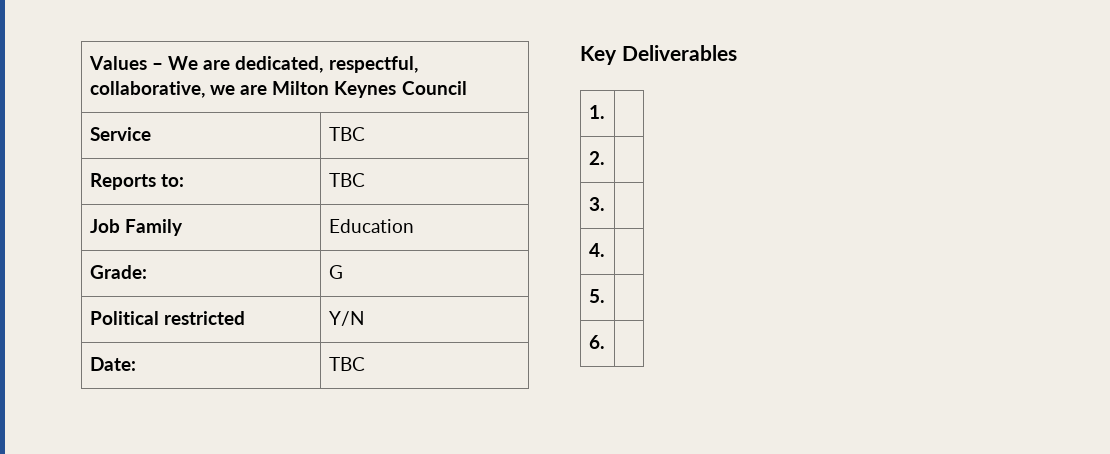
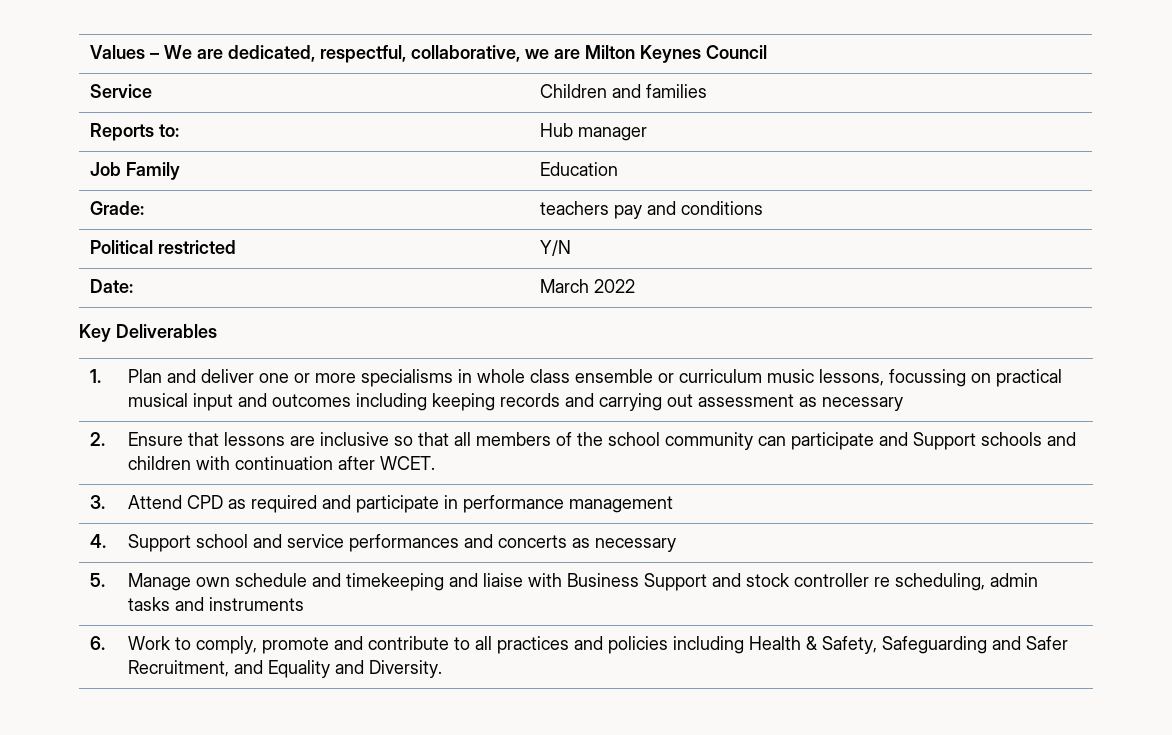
[328,127,365,141] TBC -> [539,84,707,98] Children and families
[328,173,365,187] TBC -> [539,123,647,141] Hub manager
[328,265,343,279] G -> [539,201,763,219] teachers pay and conditions
[328,357,365,371] TBC -> [539,279,635,293] March 2022
[588,151,605,165] [588,197,605,211] [588,243,605,257] [588,289,605,303] [588,335,605,349] // 2. | // 3. | // 4. | // 5. | // 6. | -> [127,369,1062,387] [127,393,903,411] [89,432,105,446] [127,432,1076,450] [127,456,435,470] [89,495,105,509] [127,495,673,513] [89,534,106,548] [127,534,676,552] [89,573,105,587] [127,573,1038,591] [127,597,304,611] [89,636,105,650] [127,636,1068,654] [127,660,442,678] Plan and deliver one or more specialisms in whole class ensemble or curriculum music lessons, focussing on practical musical input and outcomes including keeping records and carrying out assessment as necessary // 2. | Ensure that lessons are inclusive so that all members of the school community can participate and Support schools and children with continuation after WCET. // 3. | Attend CPD as required and participate in performance management // 4. | Support school and service performances and concerts as necessary // 5. | Manage own schedule and timekeeping and liaise with Business Support and stock controller re scheduling, admin tasks and instruments // 6. | Work to comply, promote and contribute to all practices and policies including Health & Safety, Safeguarding and Safer Recruitment, and Equality and Diversity.

